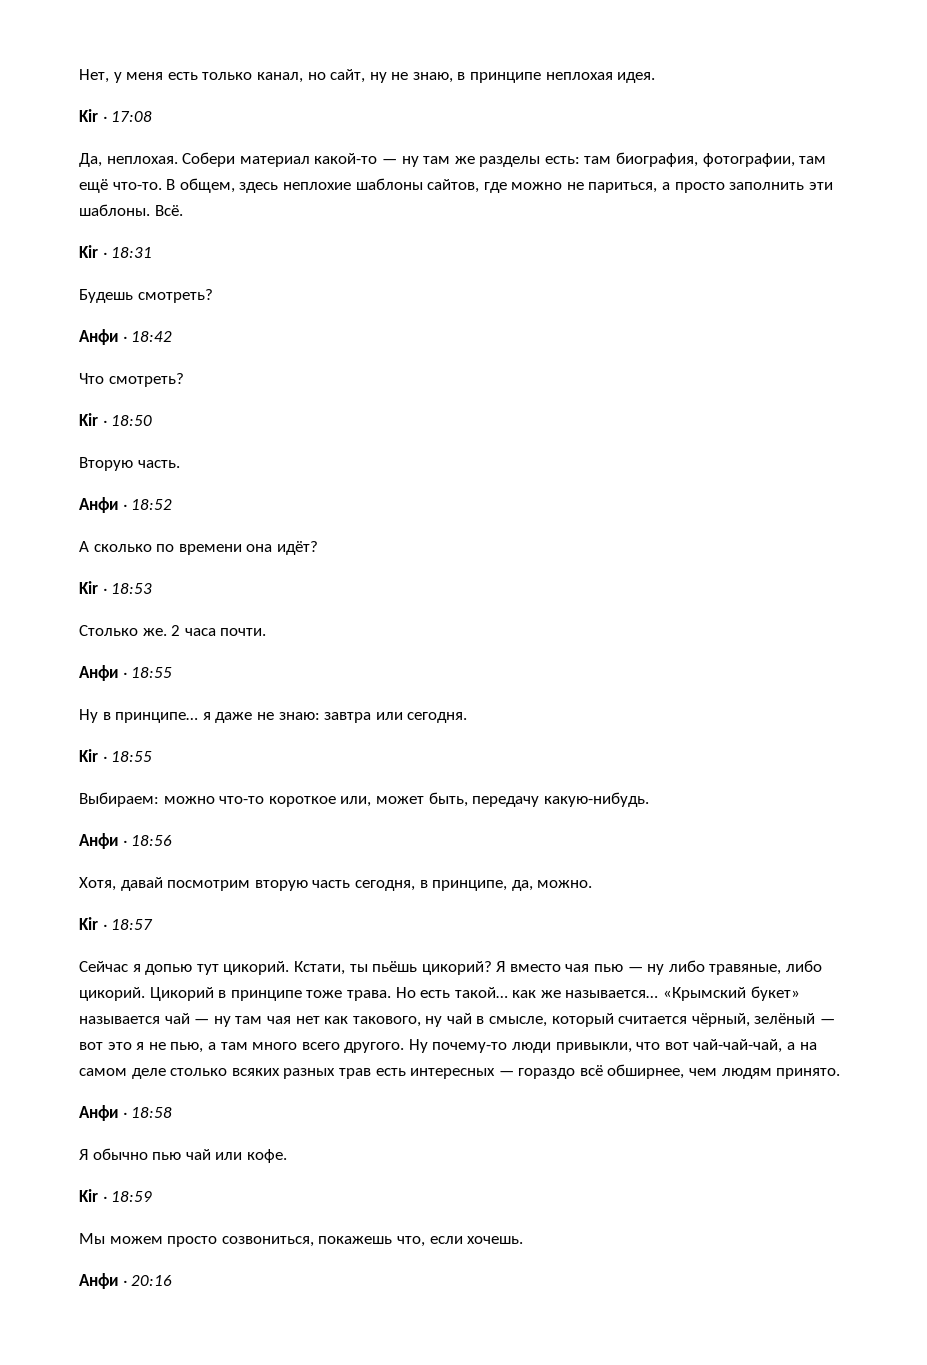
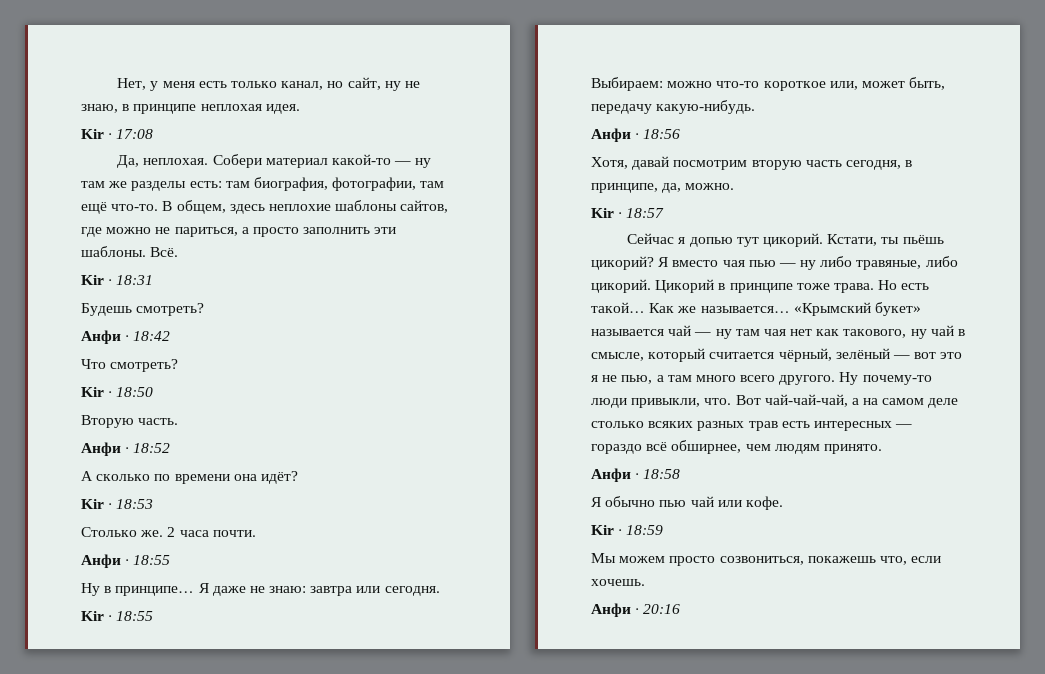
[202,712,211,720] я -> [198,583,209,593] Я
[512,990,537,998] как -> [649,303,675,313] Как
[636,1042,689,1050] что вот -> [704,395,761,405] что. Вот

